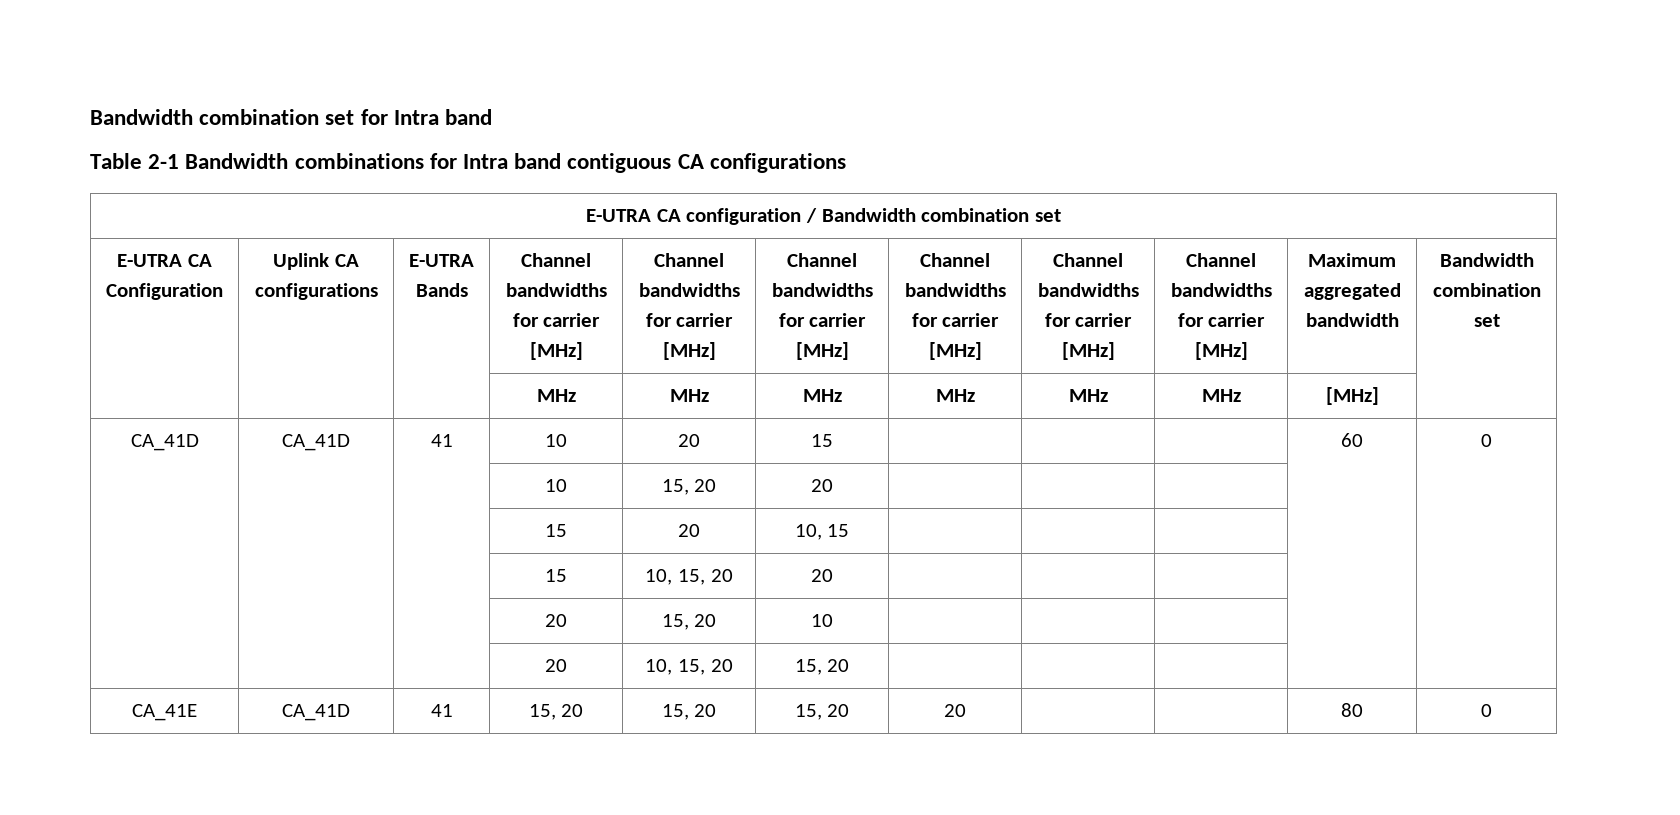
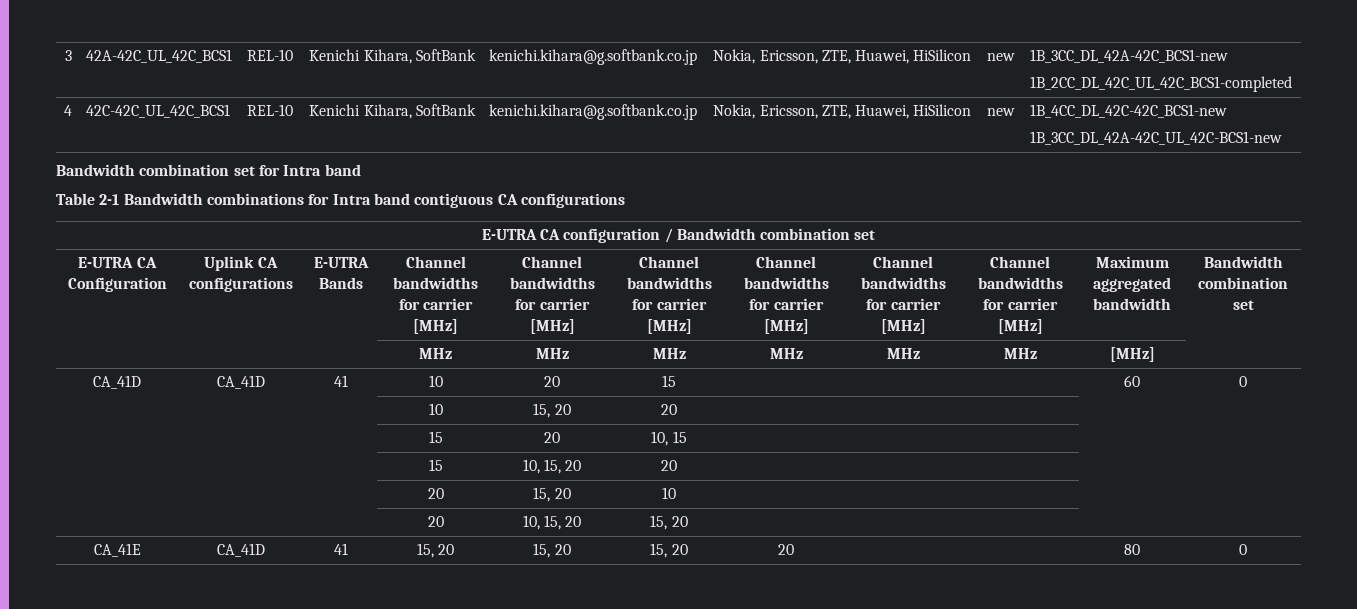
(90, 117) none -> [64,50,72,61] [86,49,233,63] [247,49,294,61] [309,49,476,64] [489,49,698,65] [713,49,972,64] [987,53,1016,61] [1030,49,1229,63] [1030,76,1293,92] [64,105,72,116] [86,104,231,118] [247,104,294,116] [309,104,476,119] [489,104,698,120] [713,104,972,119] [987,108,1016,116] [1030,104,1228,118] [1030,131,1283,145] 3 | 42A-42C_UL_42C_BCS1 | REL-10 | Kenichi Kihara, SoftBank | kenichi.kihara@g.softbank.co.jp | Nokia, Ericsson, ZTE, Huawei, HiSilicon | new | 1B_3CC_DL_42A-42C_BCS1-new // 1B_2CC_DL_42C_UL_42C_BCS1-completed // 4 | 42C-42C_UL_42C_BCS1 | REL-10 | Kenichi Kihara, SoftBank | kenichi.kihara@g.softbank.co.jp | Nokia, Ericsson, ZTE, Huawei, HiSilicon | new | 1B_4CC_DL_42C-42C_BCS1-new // 1B_3CC_DL_42A-42C_UL_42C-BCS1-new //

